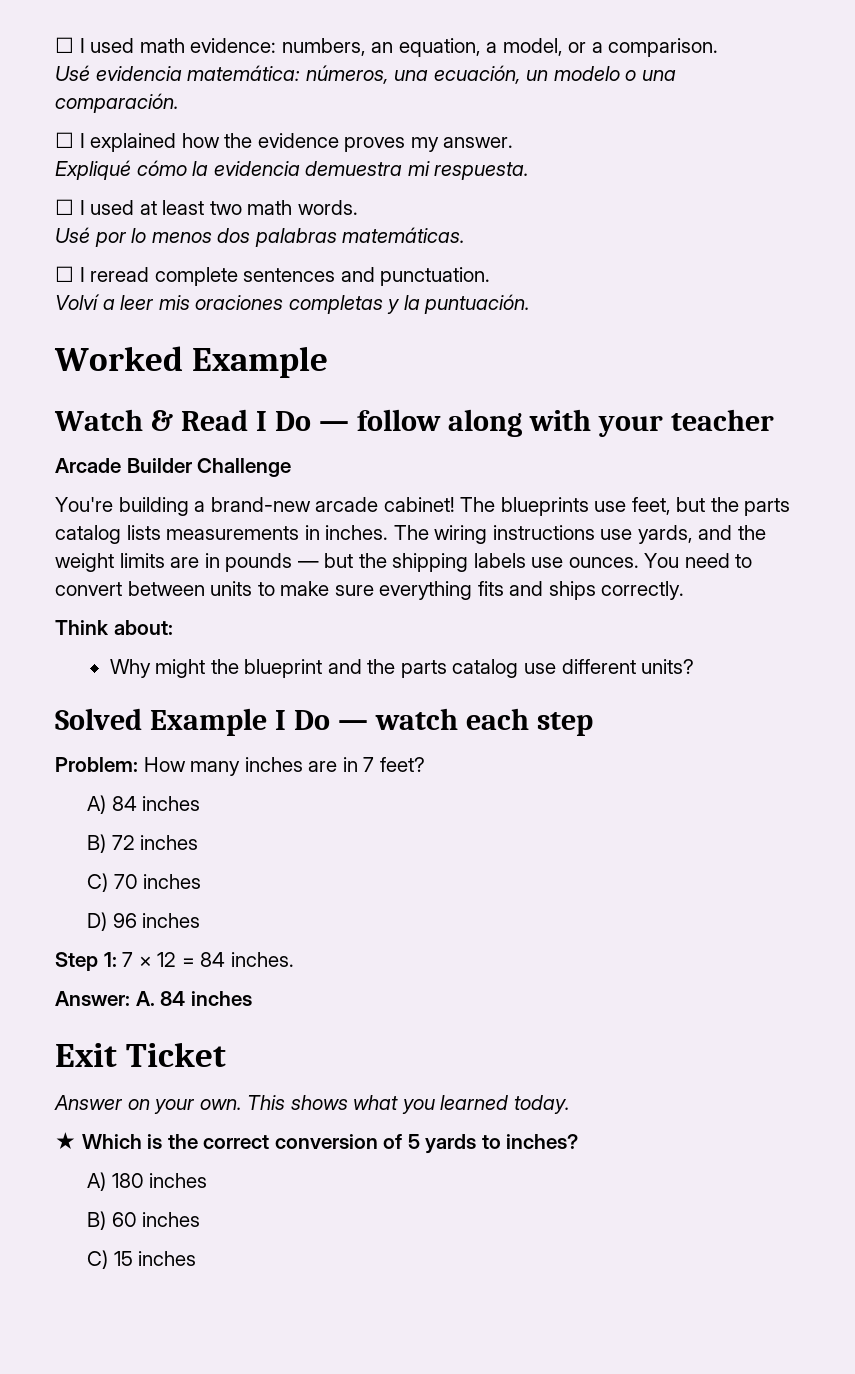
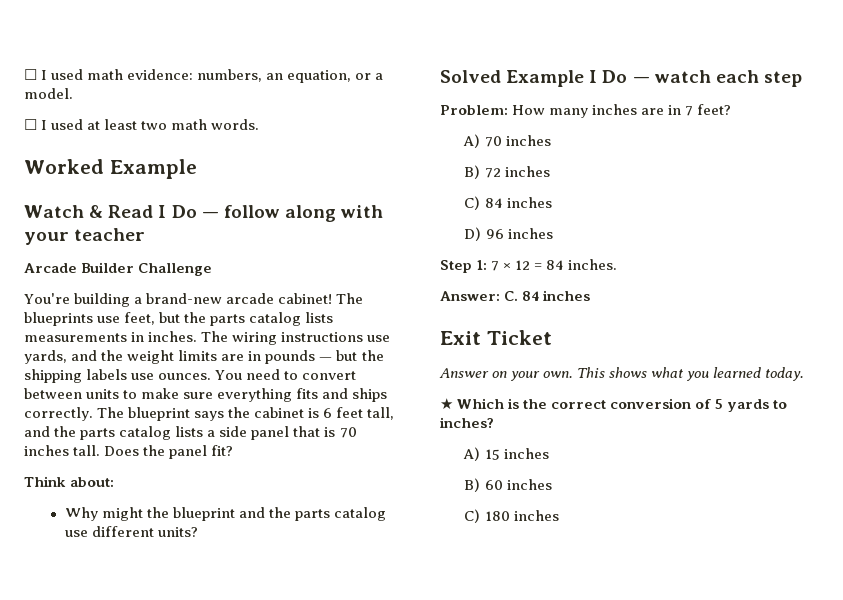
[486,38,719,57] [55,65,676,84] [55,93,179,113] [55,132,514,152] [55,160,530,180] a model, or a comparison. // Usé evidencia matemática: números, una ecuación, un modelo o una comparación. // ☐ I explained how the evidence proves my answer. // Expliqué cómo la evidencia demuestra mi respuesta. -> [355,73,384,80] [24,88,73,99] or a model.
[55,227,466,247] [55,266,491,286] [55,294,531,314] // Usé por lo menos dos palabras matemáticas. // ☐ I reread complete sentences and punctuation. // Volví a leer mis oraciones completas y la puntuación. -> (260, 124) none
(685, 590) none -> [97,407,395,421] [24,426,357,440] [24,445,234,459] The blueprint says the cabinet is 6 feet tall, and the parts catalog lists a side panel that is 70 inches tall. Does the panel fit?
[111,796,137,811] 84 -> [484,136,502,147] 70
[113,874,138,889] 70 -> [484,198,503,208] 84
[135,991,155,1006] A. -> [504,291,519,301] C.
[111,1173,144,1188] 180 -> [484,449,500,460] 15
[113,1251,133,1266] 15 -> [484,511,510,521] 180

